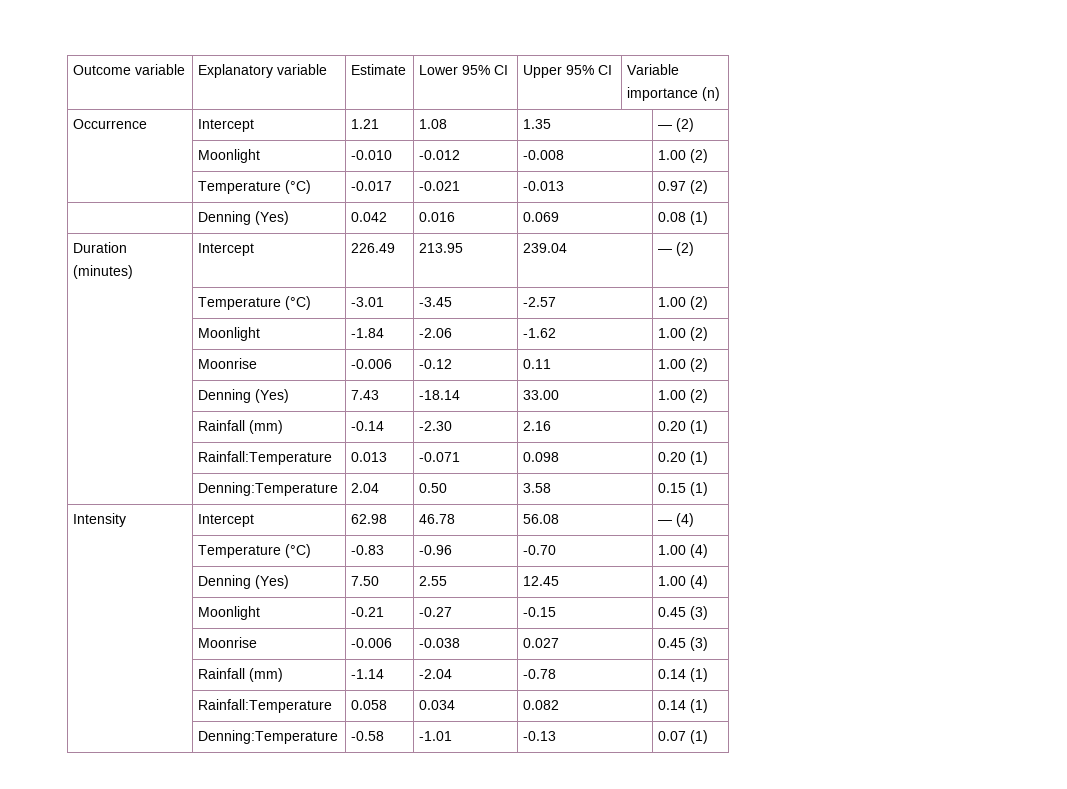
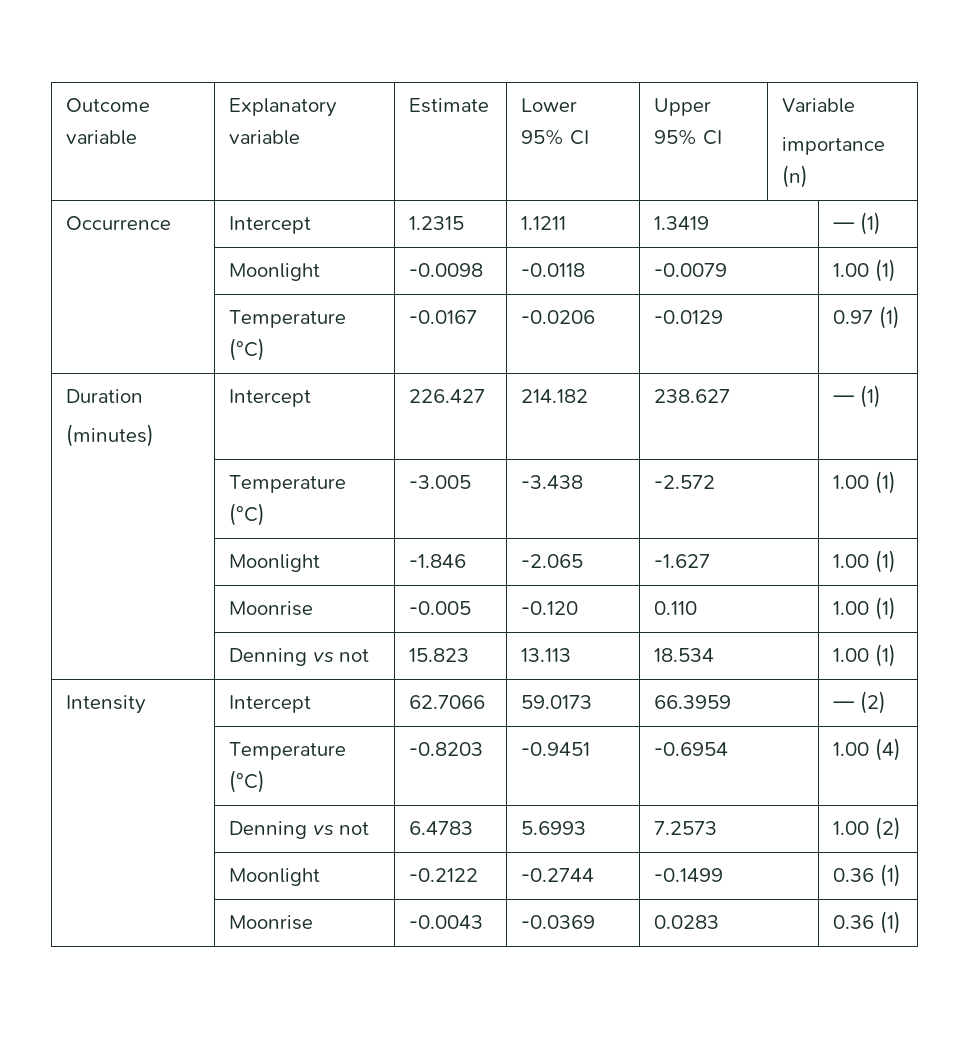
[351,119,380,129] [419,119,448,129] [523,119,552,129] [658,118,695,132] [198,149,261,163] [351,150,393,160] [419,150,461,160] [523,150,565,160] [658,149,709,163] [198,180,312,194] [351,181,393,191] [419,181,461,191] [523,181,565,191] [658,180,709,194] [198,211,290,225] [351,212,388,222] [419,212,456,222] [523,212,560,222] [658,211,709,225] [73,242,128,253] [73,265,134,279] [198,243,255,256] [351,243,396,253] [419,243,464,253] [523,243,568,253] [658,242,695,256] [198,296,312,310] [351,297,385,307] [419,297,453,307] [523,297,557,307] [658,296,709,310] [198,327,261,341] [351,328,385,338] [419,328,453,338] [523,328,557,338] [658,327,709,341] [198,358,258,369] [351,359,393,369] [419,359,453,369] [523,359,552,369] [658,358,709,372] [198,389,290,403] [351,390,380,400] [419,390,461,400] [523,390,560,400] [658,389,709,403] [198,420,284,434] [351,421,385,431] [419,421,453,431] [523,421,552,431] [658,420,709,434] [198,451,333,465] [351,452,388,462] [419,452,461,462] [523,452,560,462] [658,451,709,465] [198,482,339,496] [351,483,380,493] [419,483,448,493] [523,483,552,493] [658,482,709,496] [73,513,127,527] [198,514,255,527] [351,514,388,524] [419,514,456,524] [523,514,560,524] [658,513,695,527] [198,544,312,558] [351,545,385,555] [419,545,453,555] [523,545,557,555] [658,544,709,558] [198,575,290,589] [351,576,380,586] [419,576,448,586] [523,576,560,586] [658,575,709,589] [198,606,261,620] [351,607,385,617] [419,607,453,617] [523,607,557,617] [658,606,709,620] [198,637,258,648] [351,638,393,648] [419,638,461,648] [523,638,560,648] [658,637,709,651] [198,668,284,682] [351,669,385,679] [419,669,453,679] [523,669,557,679] [658,668,709,682] [198,699,333,713] [351,700,388,710] [419,700,456,710] [523,700,560,710] [658,699,709,713] [198,730,339,744] [351,731,385,741] [419,731,453,741] [523,731,557,741] [658,731,687,741] 1.21 | 1.08 | 1.35 | — (2) // | Moonlight | -0.010 | -0.012 | -0.008 | 1.00 (2) // | Temperature (°C) | -0.017 | -0.021 | -0.013 | 0.97 (2) // | Denning (Yes) | 0.042 | 0.016 | 0.069 | 0.08 (1) // Duration // (minutes) | Intercept | 226.49 | 213.95 | 239.04 | — (2) // | Temperature (°C) | -3.01 | -3.45 | -2.57 | 1.00 (2) // | Moonlight | -1.84 | -2.06 | -1.62 | 1.00 (2) // | Moonrise | -0.006 | -0.12 | 0.11 | 1.00 (2) // | Denning (Yes) | 7.43 | -18.14 | 33.00 | 1.00 (2) // | Rainfall (mm) | -0.14 | -2.30 | 2.16 | 0.20 (1) // | Rainfall:Temperature | 0.013 | -0.071 | 0.098 | 0.20 (1) // | Denning:Temperature | 2.04 | 0.50 | 3.58 | 0.15 (1) // Intensity | Intercept | 62.98 | 46.78 | 56.08 | — (4) // | Temperature (°C) | -0.83 | -0.96 | -0.70 | 1.00 (4) // | Denning (Yes) | 7.50 | 2.55 | 12.45 | 1.00 (4) // | Moonlight | -0.21 | -0.27 | -0.15 | 0.45 (3) // | Moonrise | -0.006 | -0.038 | 0.027 | 0.45 (3) // | Rainfall (mm) | -1.14 | -2.04 | -0.78 | 0.14 (1) // | Rainfall:Temperature | 0.058 | 0.034 | 0.082 | 0.14 (1) // | Denning:Temperature | -0.58 | -1.01 | -0.13 | 0.07 -> [409,216,465,230] [521,216,567,230] [654,216,710,230] [833,212,881,235] [229,263,321,281] [409,263,484,277] [521,263,586,277] [654,263,728,277] [833,259,896,282] [229,310,347,328] [229,338,266,361] [409,310,478,324] [521,310,596,324] [654,310,724,324] [833,306,900,329] [66,389,144,403] [66,424,155,447] [229,389,312,407] [409,389,486,403] [521,389,589,403] [654,389,731,403] [833,385,881,408] [229,475,347,493] [229,503,266,526] [409,475,472,489] [521,475,584,489] [654,475,716,489] [833,471,896,494] [229,554,321,572] [409,554,467,568] [521,554,584,568] [654,554,711,568] [833,550,896,573] [229,601,314,616] [409,601,472,615] [521,601,579,615] [654,601,698,615] [833,597,896,620] [229,648,370,666] [409,648,470,662] [521,648,572,662] [654,648,715,662] [833,644,896,667] [66,695,147,714] [229,695,312,713] [409,695,486,709] [521,695,593,709] [654,695,732,709] [833,691,886,714] [229,742,347,760] [229,770,266,793] [409,742,484,756] [521,742,591,756] [654,742,729,756] [833,738,901,761] [229,821,370,839] [409,821,474,835] [521,821,587,835] [654,821,718,835] [833,817,901,840] [229,868,321,886] [409,868,479,882] [521,868,595,882] [654,868,724,882] [833,864,901,887] [229,915,314,930] [409,915,484,929] [521,915,596,929] [654,915,720,929] [833,915,875,929] 1.2315 | 1.1211 | 1.3419 | — (1) // | Moonlight | -0.0098 | -0.0118 | -0.0079 | 1.00 (1) // | Temperature (°C) | -0.0167 | -0.0206 | -0.0129 | 0.97 (1) // Duration // (minutes) | Intercept | 226.427 | 214.182 | 238.627 | — (1) // | Temperature (°C) | -3.005 | -3.438 | -2.572 | 1.00 (1) // | Moonlight | -1.846 | -2.065 | -1.627 | 1.00 (1) // | Moonrise | -0.005 | -0.120 | 0.110 | 1.00 (1) // | Denning vs not | 15.823 | 13.113 | 18.534 | 1.00 (1) // Intensity | Intercept | 62.7066 | 59.0173 | 66.3959 | — (2) // | Temperature (°C) | -0.8203 | -0.9451 | -0.6954 | 1.00 (4) // | Denning vs not | 6.4783 | 5.6993 | 7.2573 | 1.00 (2) // | Moonlight | -0.2122 | -0.2744 | -0.1499 | 0.36 (1) // | Moonrise | -0.0043 | -0.0369 | 0.0283 | 0.36

